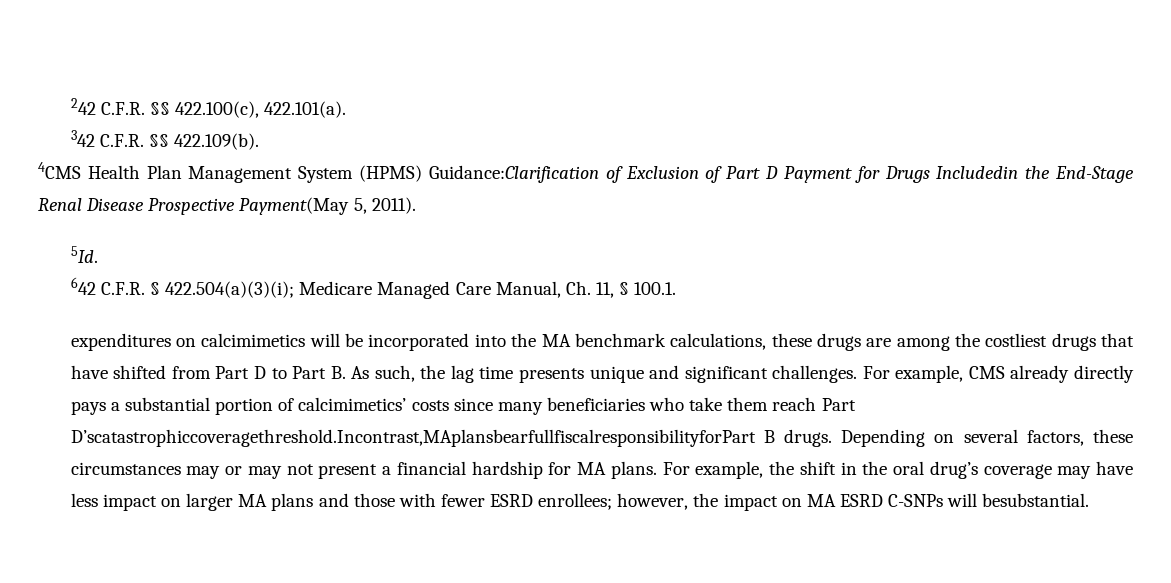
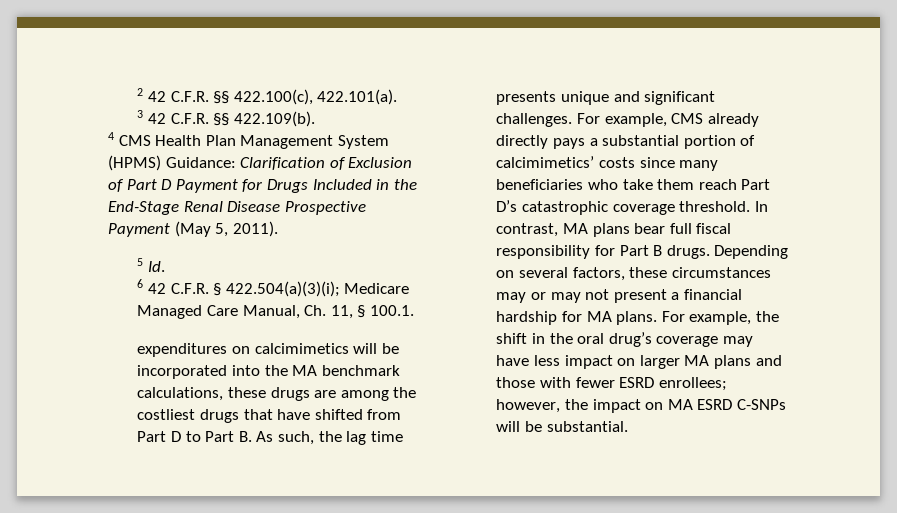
[70,98,96,115] 242 -> [137,88,167,102] 2 42
[70,130,95,147] 342 -> [137,110,167,124] 3 42
[38,162,81,179] 4CMS -> [108,132,151,146] 4 CMS
[428,165,599,183] Guidance:Clarification -> [165,157,326,170] Guidance: Clarification
[936,166,1019,179] Includedin -> [312,179,390,190] Included in
[239,197,350,215] Payment(May -> [108,221,211,237] Payment (May
[70,246,98,263] [70,277,96,295] 5Id. // 642 -> [137,258,166,272] [137,279,167,294] 5 Id. // 6 42
[70,429,756,447] D’scatastrophiccoveragethreshold.Incontrast,MAplansbearfullfiscalresponsibilityforPart -> [496,200,768,215] [496,223,732,237] [496,245,649,259] D’s catastrophic coverage threshold. In contrast, MA plans bear full fiscal responsibility for Part
[982,493,1090,507] besubstantial. -> [525,421,628,432] be substantial.

